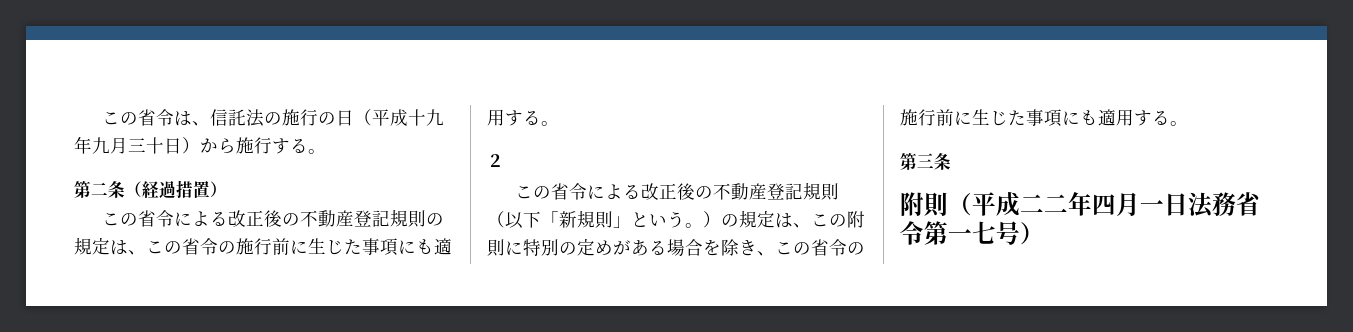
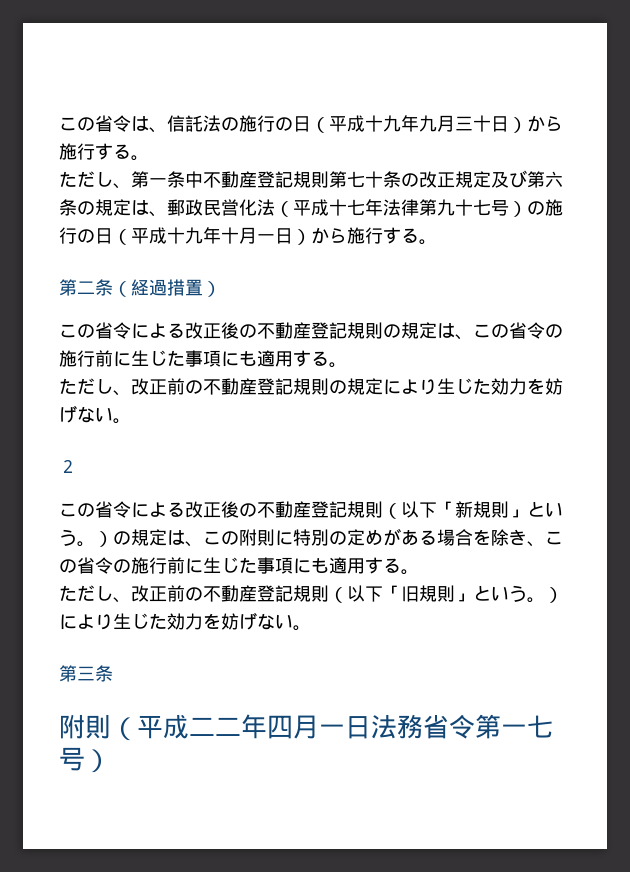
(326, 151) none -> [59,170,563,189] [59,199,563,217] [59,227,437,245] // ただし、第一条中不動産登記規則第七十条の改正規定及び第六条の規定は、郵政民営化法（平成十七年法律第九十七号）の施行の日（平成十九年十月一日）から施行する。
(559, 123) none -> [59,378,563,396] [59,405,131,424] // ただし、改正前の不動産登記規則の規定により生じた効力を妨げない。
(1188, 123) none -> [59,585,563,603] [59,612,311,631] // ただし、改正前の不動産登記規則（以下「旧規則」という。）により生じた効力を妨げない。

